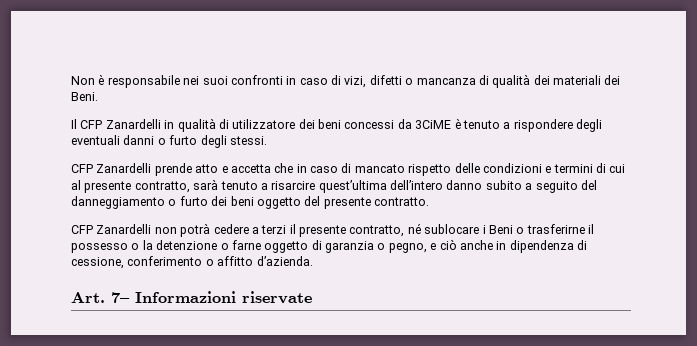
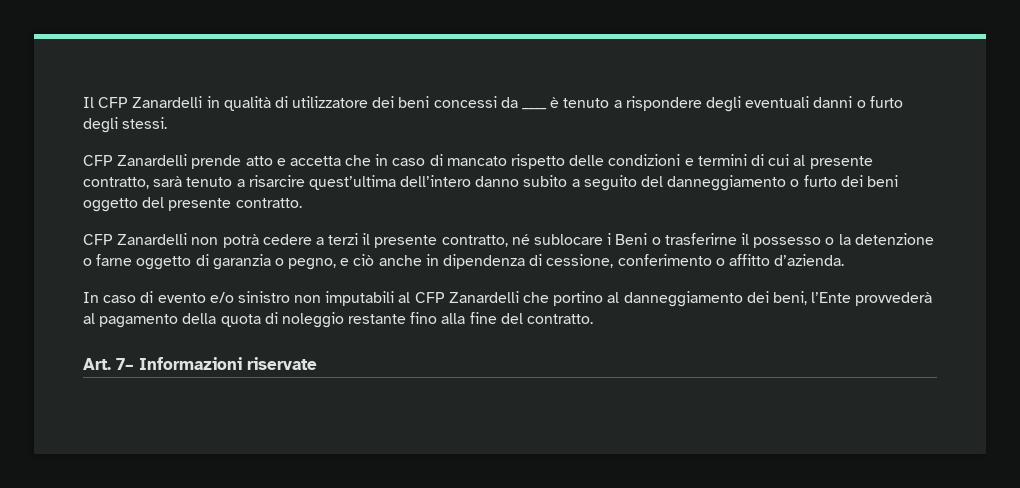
[71,74,621,88] [71,92,98,101] Non è responsabile nei suoi confronti in caso di vizi, difetti o mancanza di qualità dei materiali dei Beni. // -> (83, 102) none
[415,120,452,129] 3CiME -> [522,108,548,110] ____
(313, 261) none -> [83,291,933,307] [83,312,594,328] // In caso di evento e/o sinistro non imputabili al CFP Zanardelli che portino al danneggiamento dei beni, l’Ente provvederà al pagamento della quota di noleggio restante fino alla fine del contratto.

